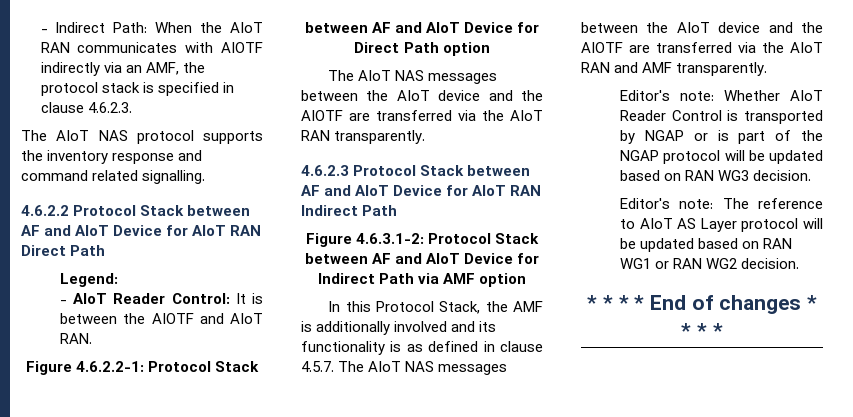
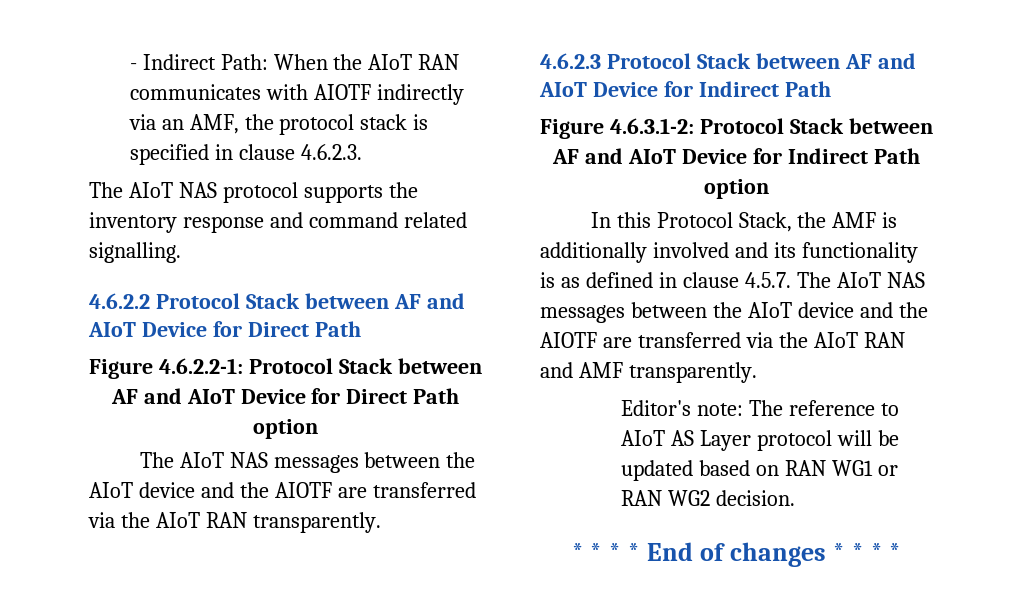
[192,225,262,236] [21,245,106,256] [60,273,119,287] [60,293,263,304] [60,313,263,324] [60,333,93,344] AIoT RAN Direct Path // Legend: // - AIoT Reader Control: It is between the AIOTF and AIoT RAN. -> [247,321,361,337] Direct Path
[472,185,542,196] AIoT RAN -> (693, 89) none
[418,273,476,284] via AMF -> (920, 156) none
[620,90,823,101] [620,110,823,124] [620,130,823,144] [620,150,823,164] [620,170,812,181] // Editor's note: Whether AIoT Reader Control is transported by NGAP or is part of the NGAP protocol will be updated based on RAN WG3 decision. -> (757, 372) none

